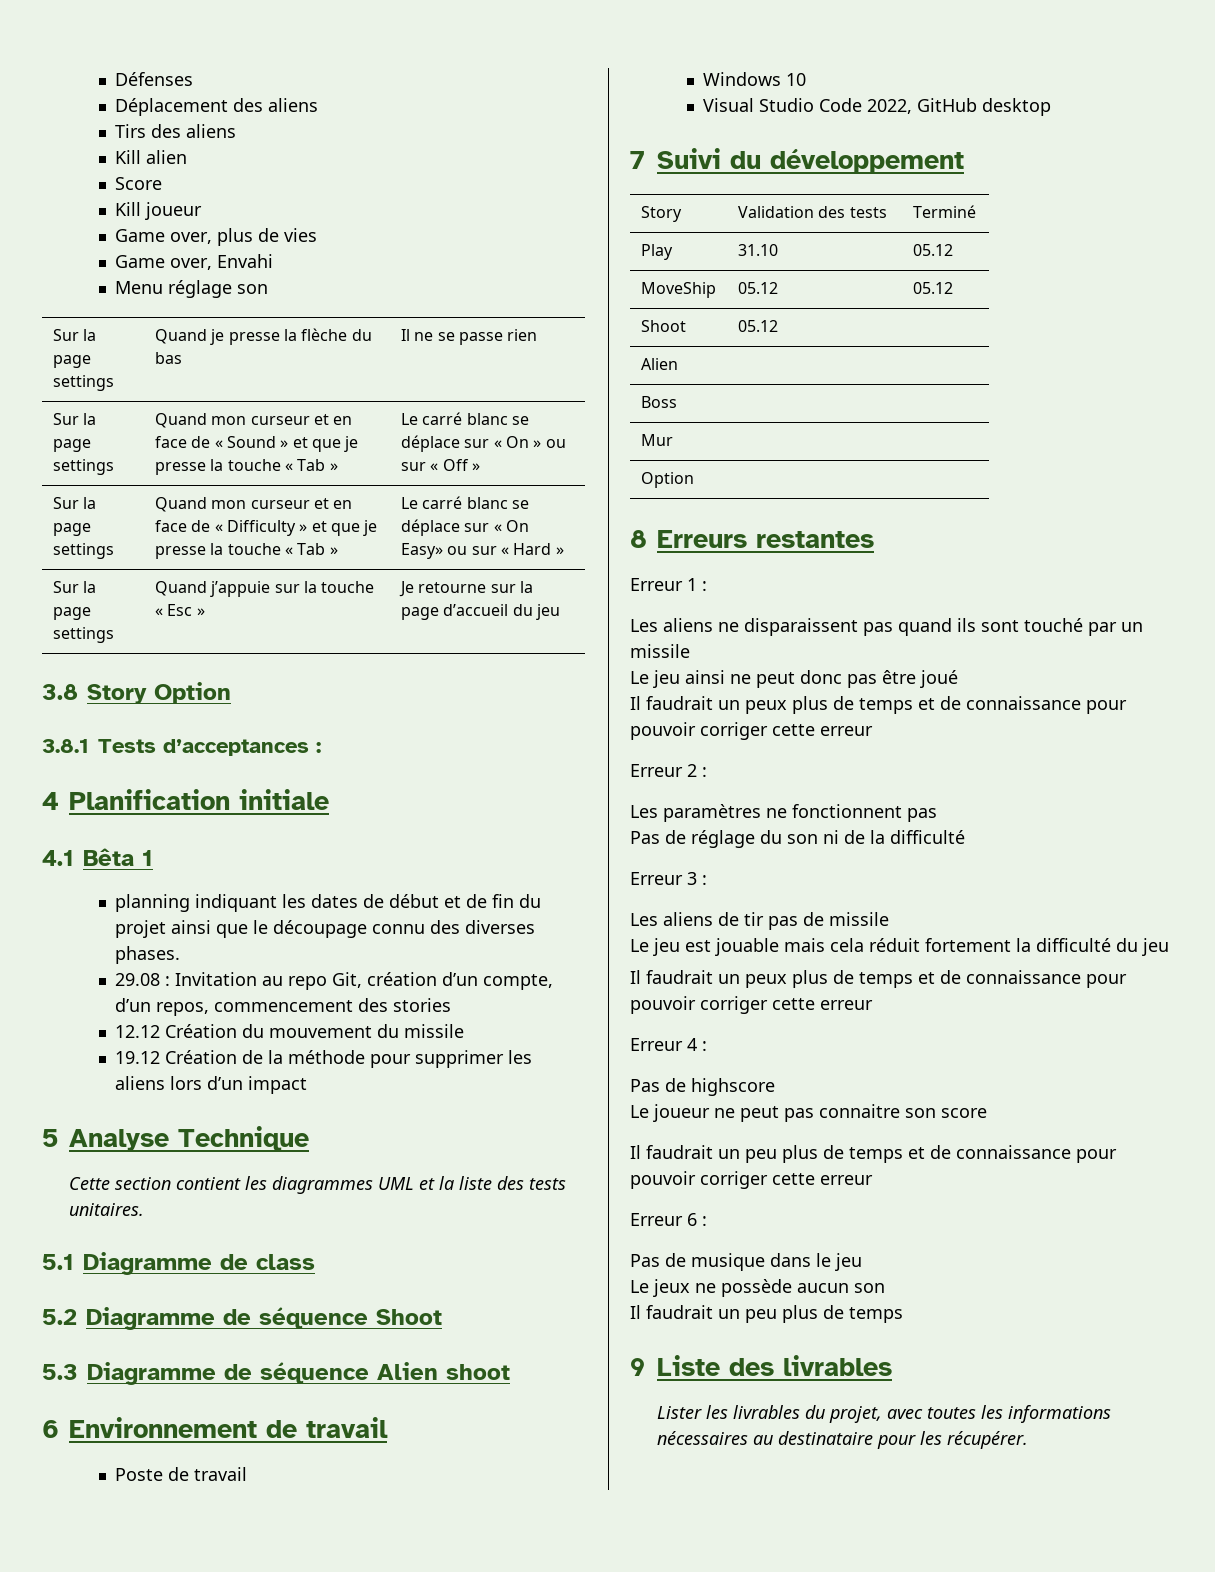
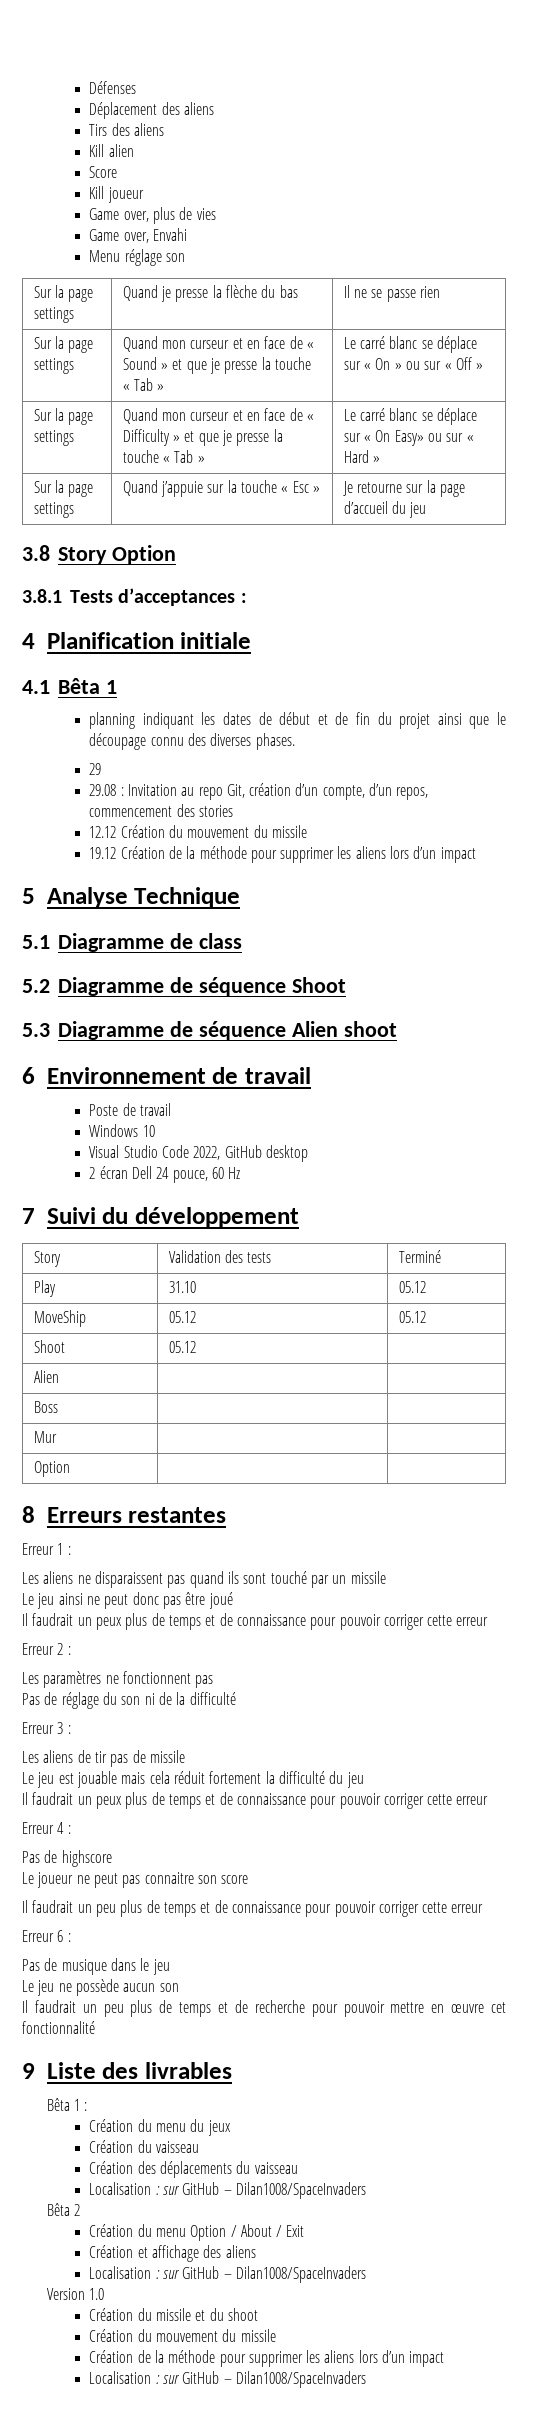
(180, 955) none -> [89,763,102,775] // 29
[68,1176,566,1194] [68,1203,144,1216] // Cette section contient les diagrammes UML et la liste des tests unitaires. -> (241, 897) none
(1051, 107) none -> [89,1166,241,1183] // 2 écran Dell 24 pouce, 60 Hz
[653,1279,690,1297] jeux -> [37,1980,55,1996] jeu
[630,1355,892,1376] [656,1405,1111,1423] [656,1431,1028,1449] // 9 Liste des livrables // Lister les livrables du projet, avec toutes les informations nécessaires au destinataire pour les récupérer. -> [218,2000,507,2017] [22,2021,95,2034] [22,2062,233,2079] [46,2098,88,2111] [89,2119,231,2136] [89,2140,199,2153] [89,2161,298,2178] [89,2182,366,2199] [46,2203,81,2216] [89,2224,305,2241] [89,2245,256,2262] [89,2266,366,2283] [46,2288,105,2300] [89,2308,258,2321] [89,2329,276,2342] [89,2350,445,2367] [89,2371,366,2388] et de recherche pour pouvoir mettre en œuvre cet fonctionnalité // 9 Liste des livrables // Bêta 1 : // Création du menu du jeux // Création du vaisseau // Création des déplacements du vaisseau // Localisation : sur GitHub – Dilan1008/SpaceInvaders // Bêta 2 // Création du menu Option / About / Exit // Création et affichage des aliens // Localisation : sur GitHub – Dilan1008/SpaceInvaders // Version 1.0 // Création du missile et du shoot // Création du mouvement du missile // Création de la méthode pour supprimer les aliens lors d’un impact // Localisation : sur GitHub – Dilan1008/SpaceInvaders

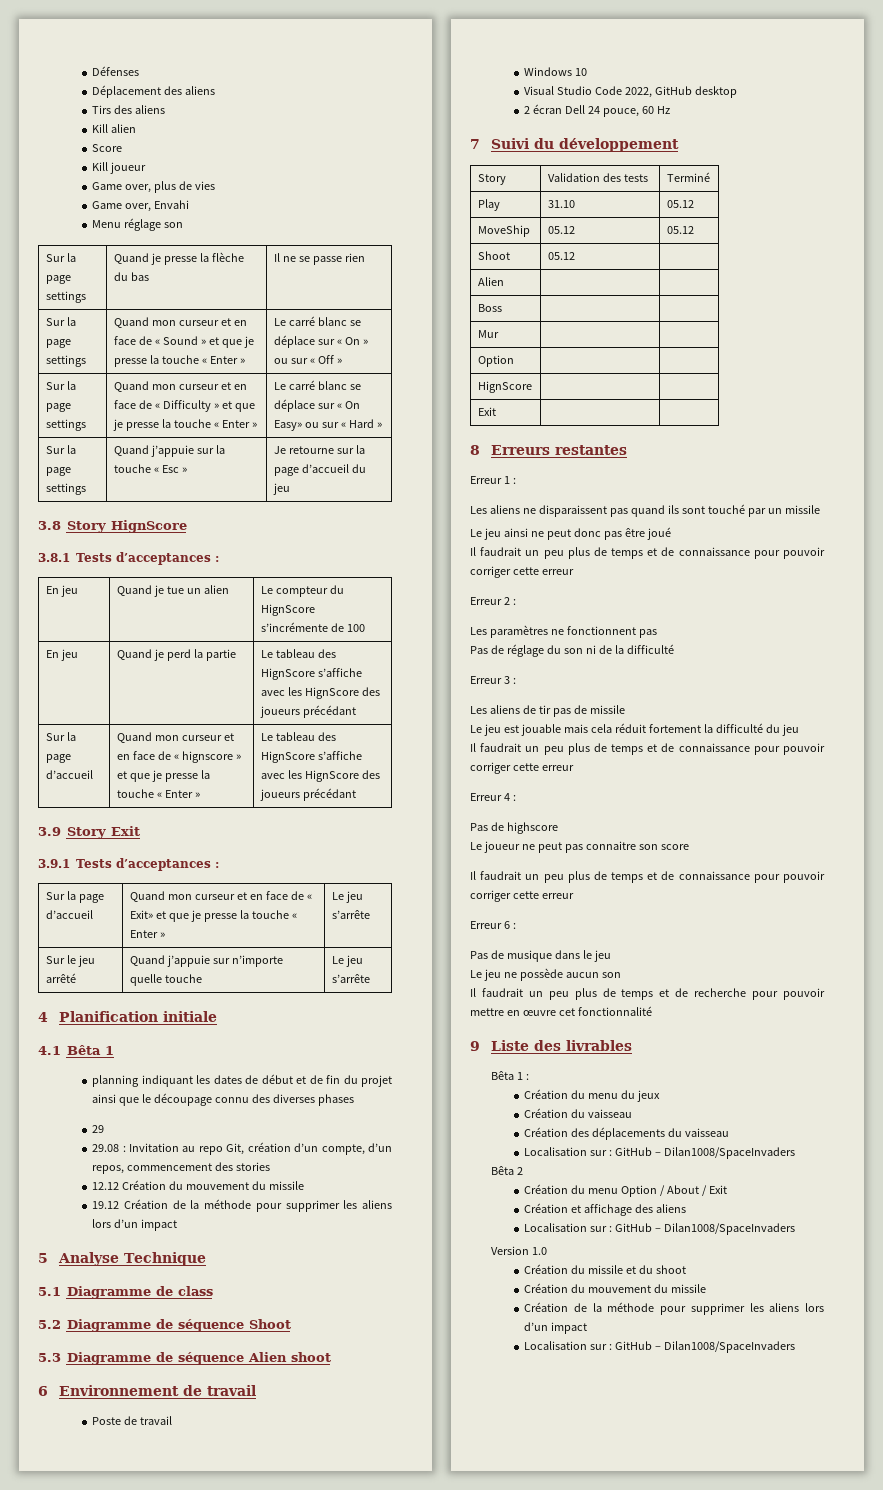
[134,378,154,391] Tab -> [209,356,238,364] Enter
[174,450,194,463] Tab -> [221,420,250,428] Enter
[111,545,176,564] Option -> [110,520,187,533] HignScore
(247, 598) none -> [45,585,78,597] [116,585,229,597] [260,585,344,597] [260,604,315,616] [260,622,365,632] [45,649,78,661] [116,649,236,661] [260,649,336,658] [260,668,362,680] [260,687,380,699] [259,705,356,718] [45,732,76,741] [45,754,71,763] [45,770,93,779] [116,732,234,743] [116,751,241,763] [116,770,210,782] [116,789,200,798] [260,732,336,741] [260,751,362,763] [260,770,380,782] [259,788,356,801] [38,826,140,839] [38,858,220,871] [45,891,104,903] [45,910,93,919] [129,891,312,902] [129,910,297,922] [129,930,165,938] [331,891,363,903] [331,910,370,919] [45,955,95,967] [45,973,76,983] [129,955,283,967] [129,974,202,986] [331,955,363,967] [331,974,370,983] // En jeu | Quand je tue un alien | Le compteur du HignScore s’incrémente de 100 // En jeu | Quand je perd la partie | Le tableau des HignScore s’affiche avec les HignScore des joueurs précédant // Sur la page d’accueil | Quand mon curseur et en face de « hignscore » et que je presse la touche « Enter » | Le tableau des HignScore s’affiche avec les HignScore des joueurs précédant // 3.9 Story Exit // 3.9.1 Tests d’acceptances : // Sur la page d’accueil | Quand mon curseur et en face de « Exit» et que je presse la touche « Enter » | Le jeu s’arrête // Sur le jeu arrêté | Quand j’appuie sur n’importe quelle touche | Le jeu s’arrête
[255,733,295,750] phases. -> [317,1094,354,1106] phases
(70, 1469) none -> [477,381,532,393] [477,407,496,416] // HignScore | | // Exit | |
[95,1617,122,1630] peux -> [543,550,564,559] peu
[95,1796,122,1809] peux -> [543,746,564,755] peu
[155,2186,180,2195] : sur -> [590,1150,613,1156] sur :
[155,2270,180,2279] : sur -> [590,1226,613,1232] sur :
[155,2375,180,2384] : sur -> [590,1344,613,1350] sur :

